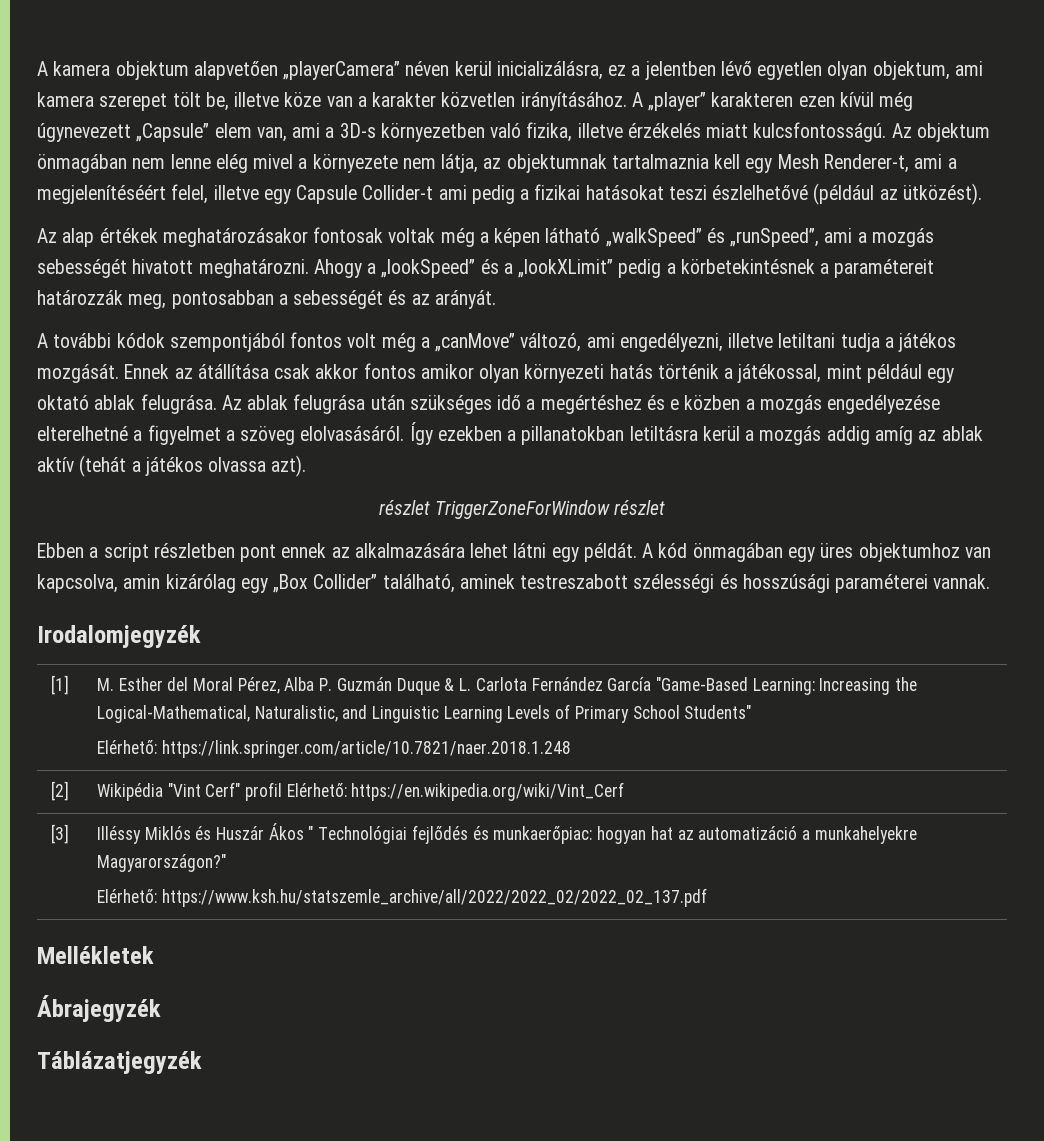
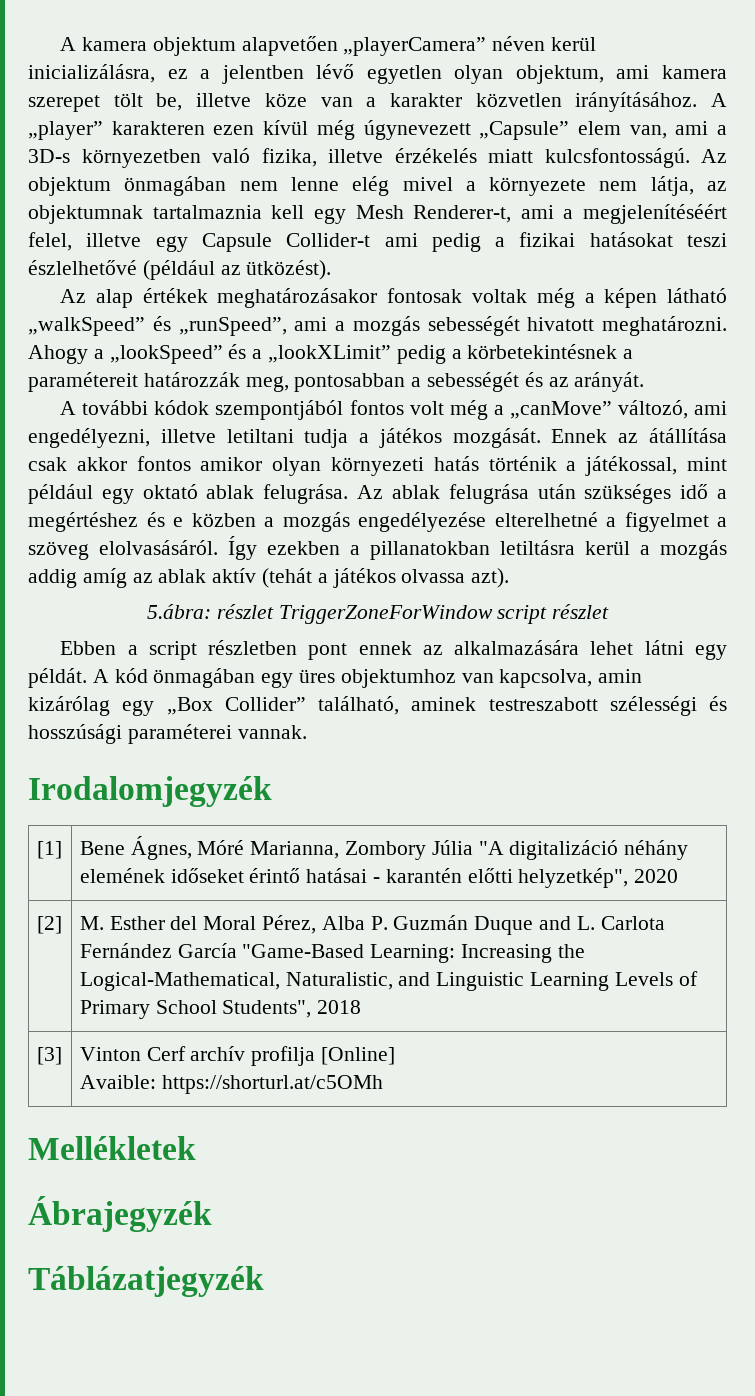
(307, 466) none -> [146,604,211,619] 5.ábra:
(610, 509) none -> [497,605,548,624] script
(69, 685) none -> [79,836,689,860] [79,868,679,888] [36,916,62,934] | Bene Ágnes, Móré Marianna, Zombory Júlia "A digitalizáció néhány elemének időseket érintő hatásai - karantén előtti helyzetkép", 2020 // [2]
[444,678,455,691] & -> [539,916,572,930] and
[684,705,752,719] [96,740,571,758] [50,781,69,801] [96,782,625,801] [50,824,69,844] [96,823,917,844] [96,854,226,872] [96,888,707,907] Students" // Elérhető: https://link.springer.com/article/10.7821/naer.2018.1.248 // [2] | Wikipédia "Vint Cerf" profil Elérhető: https://en.wikipedia.org/wiki/Vint_Cerf // [3] | Illéssy Miklós és Huszár Ákos " Technológiai fejlődés és munkaerőpiac: hogyan hat az automatizáció a munkahelyekre Magyarországon?" // Elérhető: https://www.ksh.hu/statszemle_archive/all/2022/2022_02/2022_02_137.pdf -> [222,1000,362,1018] [36,1047,62,1065] [79,1046,395,1066] [79,1075,383,1094] Students", 2018 // [3] | Vinton Cerf archív profilja [Online] // Avaible: https://shorturl.at/c5OMh

